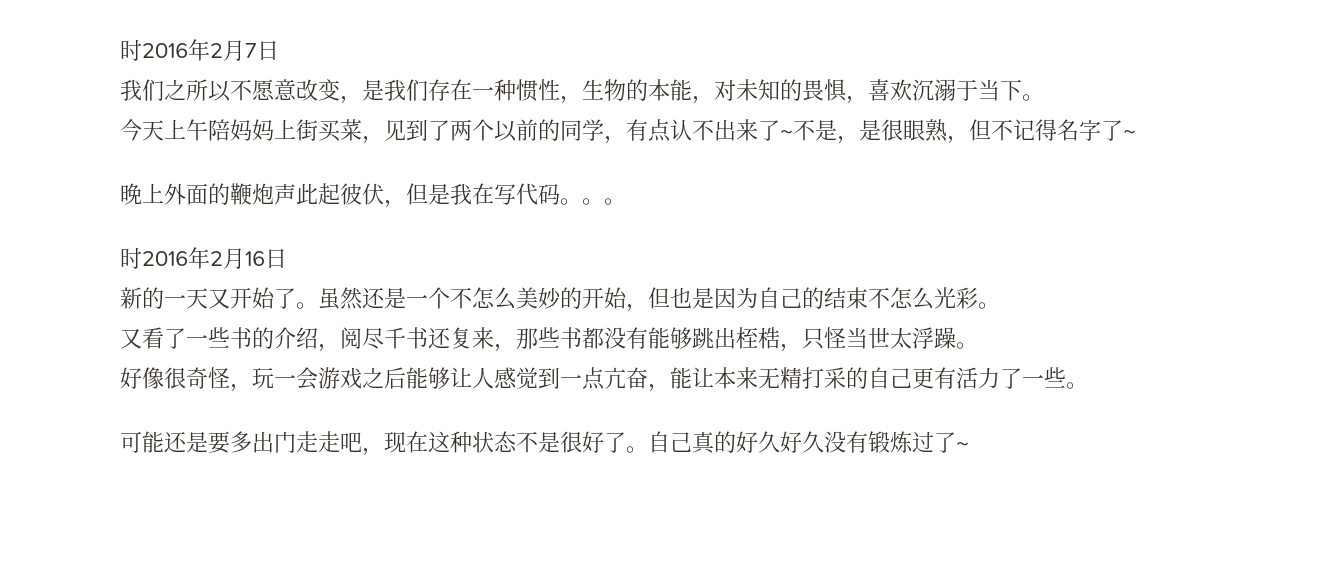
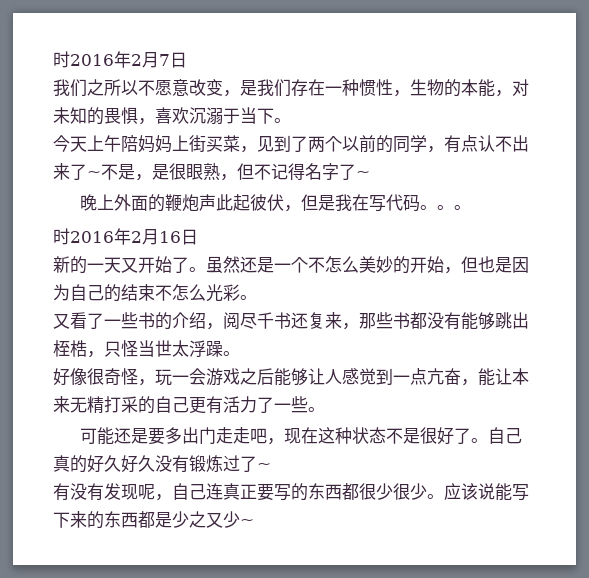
(969, 446) none -> [53,483,529,501] [53,511,254,529] // 有没有发现呢，自己连真正要写的东西都很少很少。应该说能写下来的东西都是少之又少~

